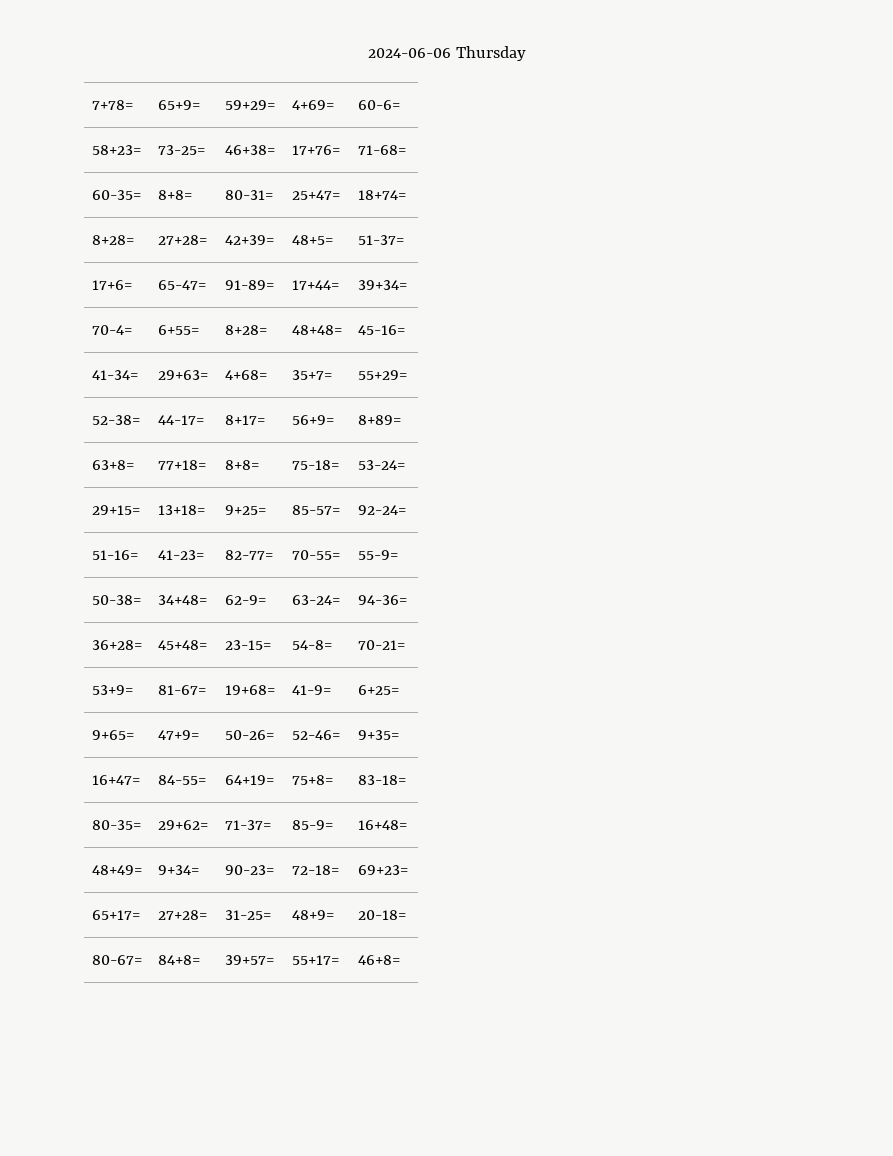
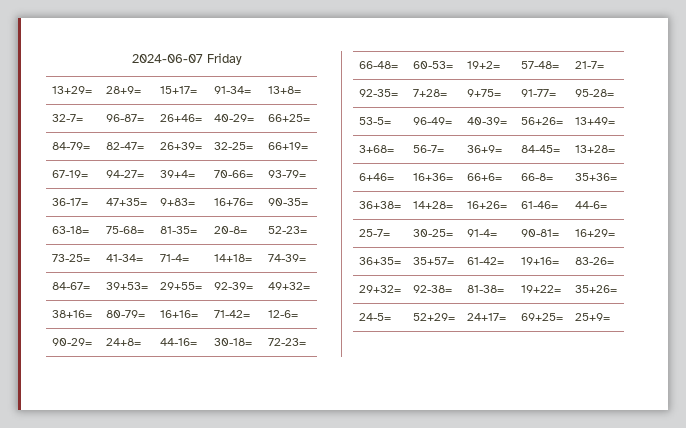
[367,46,526,61] [91,100,133,110] [157,100,200,110] [224,100,275,110] [291,100,334,110] [357,100,400,110] [91,145,141,155] [157,145,205,155] [224,145,275,155] [291,145,340,155] [357,145,406,155] [91,190,141,200] [157,190,192,200] [224,190,273,200] [291,190,340,200] [357,190,406,200] [91,235,134,245] [157,235,207,245] [224,235,274,245] [291,235,333,245] [357,235,404,245] [91,280,132,290] [157,280,206,290] [224,280,274,290] [291,280,339,290] [357,280,407,290] [91,325,132,335] [157,325,199,335] [224,325,267,335] [291,325,342,335] [357,325,405,335] [91,370,138,380] [157,370,208,380] [224,370,267,380] [291,370,332,380] [357,370,407,380] [91,415,140,425] [157,415,204,425] [224,415,265,425] [291,415,334,425] [357,415,401,425] [91,460,134,470] [157,460,206,470] [224,460,259,470] [291,460,339,470] [357,460,405,470] [91,505,140,515] [157,505,205,515] [224,505,266,515] [291,505,340,515] [357,505,406,515] [91,550,138,560] [157,550,204,560] [224,550,273,560] [291,550,340,560] [357,550,398,560] [91,595,141,605] [157,595,207,605] [224,595,266,605] [291,595,340,605] [357,595,407,605] [91,640,142,650] [157,640,207,650] [224,640,271,650] [291,640,332,650] [357,640,405,650] [91,685,133,695] [157,685,206,695] [224,685,275,695] [291,685,331,695] [357,685,399,695] [91,730,134,740] [157,730,199,740] [224,730,274,740] [291,730,340,740] [357,730,399,740] [91,775,140,785] [157,775,206,785] [224,775,274,785] [291,775,333,785] [357,775,406,785] [91,820,141,830] [157,820,208,830] [224,820,271,830] [291,820,333,830] [357,820,407,830] [91,865,142,875] [157,865,199,875] [224,865,274,875] [291,865,339,875] [357,865,408,875] [91,910,140,920] [157,910,207,920] [224,910,271,920] [291,910,334,920] [357,910,406,920] [91,955,142,965] [157,955,200,965] [224,955,274,965] [291,955,339,965] [357,955,400,965] 2024-06-06 Thursday // 7+78= | 65+9= | 59+29= | 4+69= | 60-6= // 58+23= | 73-25= | 46+38= | 17+76= | 71-68= // 60-35= | 8+8= | 80-31= | 25+47= | 18+74= // 8+28= | 27+28= | 42+39= | 48+5= | 51-37= // 17+6= | 65-47= | 91-89= | 17+44= | 39+34= // 70-4= | 6+55= | 8+28= | 48+48= | 45-16= // 41-34= | 29+63= | 4+68= | 35+7= | 55+29= // 52-38= | 44-17= | 8+17= | 56+9= | 8+89= // 63+8= | 77+18= | 8+8= | 75-18= | 53-24= // 29+15= | 13+18= | 9+25= | 85-57= | 92-24= // 51-16= | 41-23= | 82-77= | 70-55= | 55-9= // 50-38= | 34+48= | 62-9= | 63-24= | 94-36= // 36+28= | 45+48= | 23-15= | 54-8= | 70-21= // 53+9= | 81-67= | 19+68= | 41-9= | 6+25= // 9+65= | 47+9= | 50-26= | 52-46= | 9+35= // 16+47= | 84-55= | 64+19= | 75+8= | 83-18= // 80-35= | 29+62= | 71-37= | 85-9= | 16+48= // 48+49= | 9+34= | 90-23= | 72-18= | 69+23= // 65+17= | 27+28= | 31-25= | 48+9= | 20-18= // 80-67= | 84+8= | 39+57= | 55+17= | 46+8= -> [132,53,242,65] [51,86,92,94] [105,86,141,94] [159,86,197,94] [213,86,251,94] [267,86,301,94] [51,114,83,122] [105,114,144,122] [159,114,202,122] [213,114,254,122] [267,114,310,122] [51,142,90,150] [105,142,144,150] [159,142,202,150] [213,142,253,150] [267,142,308,150] [51,170,88,178] [105,170,144,178] [159,170,195,178] [213,170,253,178] [267,170,306,178] [51,198,88,206] [105,198,147,206] [159,198,195,206] [213,198,253,206] [267,198,308,206] [51,226,89,234] [105,226,144,234] [159,226,197,234] [213,226,247,234] [267,226,307,234] [51,254,90,262] [105,254,143,262] [159,254,189,262] [213,254,252,262] [267,254,306,262] [51,282,90,290] [105,282,148,290] [159,282,202,290] [213,282,253,290] [267,282,310,290] [51,310,92,318] [105,310,145,318] [159,310,198,318] [213,310,250,318] [267,310,298,318] [51,338,92,346] [105,338,141,346] [159,338,197,346] [213,338,252,346] [267,338,306,346] [358,61,398,69] [412,61,453,69] [466,61,500,69] [520,61,559,69] [574,61,604,69] [358,89,398,97] [412,89,447,97] [466,89,501,97] [520,89,556,97] [574,89,614,97] [358,117,391,125] [412,117,452,125] [466,117,507,125] [520,117,563,125] [574,117,615,125] [358,145,394,153] [412,145,444,153] [466,145,502,153] [520,145,560,153] [574,145,615,153] [358,173,394,181] [412,173,453,181] [466,173,502,181] [520,173,553,181] [574,173,617,181] [358,201,401,209] [412,201,453,209] [466,201,507,209] [520,201,558,209] [574,201,607,209] [358,229,390,237] [412,229,453,237] [466,229,497,237] [520,229,559,237] [574,229,615,237] [358,257,401,265] [412,257,454,265] [466,257,504,265] [520,257,559,265] [574,257,614,265] [358,285,401,293] [412,285,452,293] [466,285,504,293] [520,285,561,293] [574,285,617,293] [358,313,391,321] [412,313,455,321] [466,313,506,321] [520,313,563,321] [574,313,610,321] 2024-06-07 Friday // 13+29= | 28+9= | 15+17= | 91-34= | 13+8= // 32-7= | 96-87= | 26+46= | 40-29= | 66+25= // 84-79= | 82-47= | 26+39= | 32-25= | 66+19= // 67-19= | 94-27= | 39+4= | 70-66= | 93-79= // 36-17= | 47+35= | 9+83= | 16+76= | 90-35= // 63-18= | 75-68= | 81-35= | 20-8= | 52-23= // 73-25= | 41-34= | 71-4= | 14+18= | 74-39= // 84-67= | 39+53= | 29+55= | 92-39= | 49+32= // 38+16= | 80-79= | 16+16= | 71-42= | 12-6= // 90-29= | 24+8= | 44-16= | 30-18= | 72-23= // 66-48= | 60-53= | 19+2= | 57-48= | 21-7= // 92-35= | 7+28= | 9+75= | 91-77= | 95-28= // 53-5= | 96-49= | 40-39= | 56+26= | 13+49= // 3+68= | 56-7= | 36+9= | 84-45= | 13+28= // 6+46= | 16+36= | 66+6= | 66-8= | 35+36= // 36+38= | 14+28= | 16+26= | 61-46= | 44-6= // 25-7= | 30-25= | 91-4= | 90-81= | 16+29= // 36+35= | 35+57= | 61-42= | 19+16= | 83-26= // 29+32= | 92-38= | 81-38= | 19+22= | 35+26= // 24-5= | 52+29= | 24+17= | 69+25= | 25+9=

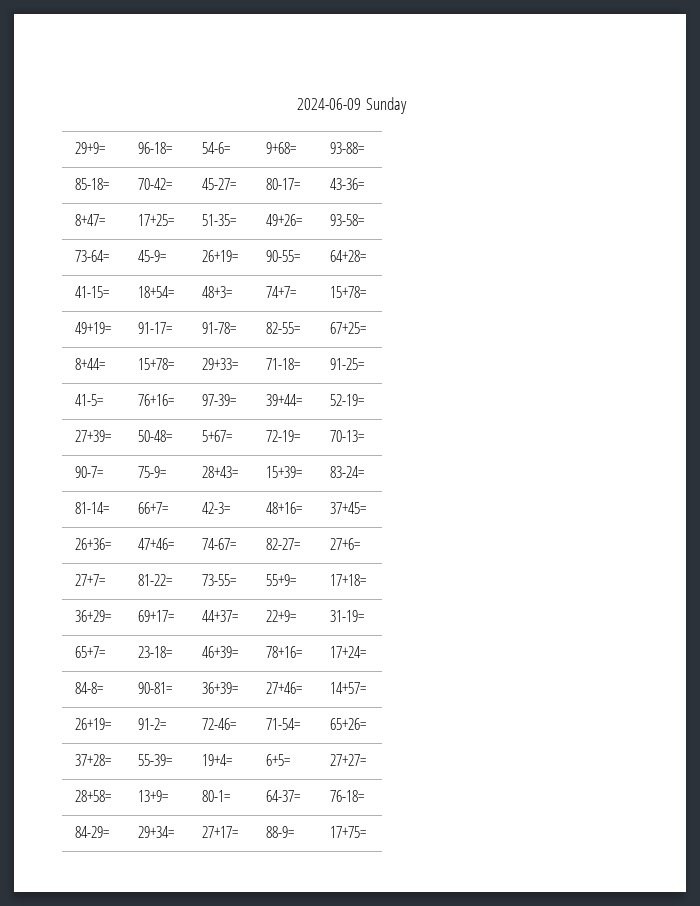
[132,53,242,65] [51,86,92,94] [105,86,141,94] [159,86,197,94] [213,86,251,94] [267,86,301,94] [51,114,83,122] [105,114,144,122] [159,114,202,122] [213,114,254,122] [267,114,310,122] [51,142,90,150] [105,142,144,150] [159,142,202,150] [213,142,253,150] [267,142,308,150] [51,170,88,178] [105,170,144,178] [159,170,195,178] [213,170,253,178] [267,170,306,178] [51,198,88,206] [105,198,147,206] [159,198,195,206] [213,198,253,206] [267,198,308,206] [51,226,89,234] [105,226,144,234] [159,226,197,234] [213,226,247,234] [267,226,307,234] [51,254,90,262] [105,254,143,262] [159,254,189,262] [213,254,252,262] [267,254,306,262] [51,282,90,290] [105,282,148,290] [159,282,202,290] [213,282,253,290] [267,282,310,290] [51,310,92,318] [105,310,145,318] [159,310,198,318] [213,310,250,318] [267,310,298,318] [51,338,92,346] [105,338,141,346] [159,338,197,346] [213,338,252,346] [267,338,306,346] [358,61,398,69] [412,61,453,69] [466,61,500,69] [520,61,559,69] [574,61,604,69] [358,89,398,97] [412,89,447,97] [466,89,501,97] [520,89,556,97] [574,89,614,97] [358,117,391,125] [412,117,452,125] [466,117,507,125] [520,117,563,125] [574,117,615,125] [358,145,394,153] [412,145,444,153] [466,145,502,153] [520,145,560,153] [574,145,615,153] [358,173,394,181] [412,173,453,181] [466,173,502,181] [520,173,553,181] [574,173,617,181] [358,201,401,209] [412,201,453,209] [466,201,507,209] [520,201,558,209] [574,201,607,209] [358,229,390,237] [412,229,453,237] [466,229,497,237] [520,229,559,237] [574,229,615,237] [358,257,401,265] [412,257,454,265] [466,257,504,265] [520,257,559,265] [574,257,614,265] [358,285,401,293] [412,285,452,293] [466,285,504,293] [520,285,561,293] [574,285,617,293] [358,313,391,321] [412,313,455,321] [466,313,506,321] [520,313,563,321] [574,313,610,321] 2024-06-07 Friday // 13+29= | 28+9= | 15+17= | 91-34= | 13+8= // 32-7= | 96-87= | 26+46= | 40-29= | 66+25= // 84-79= | 82-47= | 26+39= | 32-25= | 66+19= // 67-19= | 94-27= | 39+4= | 70-66= | 93-79= // 36-17= | 47+35= | 9+83= | 16+76= | 90-35= // 63-18= | 75-68= | 81-35= | 20-8= | 52-23= // 73-25= | 41-34= | 71-4= | 14+18= | 74-39= // 84-67= | 39+53= | 29+55= | 92-39= | 49+32= // 38+16= | 80-79= | 16+16= | 71-42= | 12-6= // 90-29= | 24+8= | 44-16= | 30-18= | 72-23= // 66-48= | 60-53= | 19+2= | 57-48= | 21-7= // 92-35= | 7+28= | 9+75= | 91-77= | 95-28= // 53-5= | 96-49= | 40-39= | 56+26= | 13+49= // 3+68= | 56-7= | 36+9= | 84-45= | 13+28= // 6+46= | 16+36= | 66+6= | 66-8= | 35+36= // 36+38= | 14+28= | 16+26= | 61-46= | 44-6= // 25-7= | 30-25= | 91-4= | 90-81= | 16+29= // 36+35= | 35+57= | 61-42= | 19+16= | 83-26= // 29+32= | 92-38= | 81-38= | 19+22= | 35+26= // 24-5= | 52+29= | 24+17= | 69+25= | 25+9= -> [297,97,407,114] [75,142,106,154] [138,142,173,154] [202,142,231,154] [266,142,297,154] [330,142,365,154] [75,178,110,190] [138,178,173,190] [202,178,237,190] [266,178,301,190] [330,178,365,190] [75,214,106,226] [138,214,175,226] [202,214,237,226] [266,214,303,226] [330,214,365,226] [75,250,110,262] [138,250,167,262] [202,250,239,262] [266,250,301,262] [330,250,367,262] [75,286,110,298] [138,286,175,298] [202,286,233,298] [266,286,297,298] [330,286,367,298] [75,322,112,334] [138,322,173,334] [202,322,237,334] [266,322,301,334] [330,322,367,334] [75,358,106,370] [138,358,175,370] [202,358,239,370] [266,358,301,370] [330,358,365,370] [75,394,104,406] [138,394,175,406] [202,394,237,406] [266,394,303,406] [330,394,365,406] [75,430,112,442] [138,430,173,442] [202,430,233,442] [266,430,301,442] [330,430,365,442] [75,466,104,478] [138,466,167,478] [202,466,239,478] [266,466,303,478] [330,466,365,478] [75,502,110,514] [138,502,169,514] [202,502,231,514] [266,502,303,514] [330,502,367,514] [75,538,112,550] [138,538,175,550] [202,538,237,550] [266,538,301,550] [330,538,361,550] [75,574,106,586] [138,574,173,586] [202,574,237,586] [266,574,297,586] [330,574,367,586] [75,610,112,622] [138,610,175,622] [202,610,239,622] [266,610,297,622] [330,610,365,622] [75,646,106,658] [138,646,173,658] [202,646,239,658] [266,646,303,658] [330,646,367,658] [75,682,104,694] [138,682,173,694] [202,682,239,694] [266,682,303,694] [330,682,367,694] [75,718,112,730] [138,718,167,730] [202,718,237,730] [266,718,301,730] [330,718,367,730] [75,754,112,766] [138,754,173,766] [202,754,233,766] [266,754,291,766] [330,754,367,766] [75,790,112,802] [138,790,169,802] [202,790,231,802] [266,790,301,802] [330,790,365,802] [75,826,110,838] [138,826,175,838] [202,826,239,838] [266,826,295,838] [330,826,367,838] 2024-06-09 Sunday // 29+9= | 96-18= | 54-6= | 9+68= | 93-88= // 85-18= | 70-42= | 45-27= | 80-17= | 43-36= // 8+47= | 17+25= | 51-35= | 49+26= | 93-58= // 73-64= | 45-9= | 26+19= | 90-55= | 64+28= // 41-15= | 18+54= | 48+3= | 74+7= | 15+78= // 49+19= | 91-17= | 91-78= | 82-55= | 67+25= // 8+44= | 15+78= | 29+33= | 71-18= | 91-25= // 41-5= | 76+16= | 97-39= | 39+44= | 52-19= // 27+39= | 50-48= | 5+67= | 72-19= | 70-13= // 90-7= | 75-9= | 28+43= | 15+39= | 83-24= // 81-14= | 66+7= | 42-3= | 48+16= | 37+45= // 26+36= | 47+46= | 74-67= | 82-27= | 27+6= // 27+7= | 81-22= | 73-55= | 55+9= | 17+18= // 36+29= | 69+17= | 44+37= | 22+9= | 31-19= // 65+7= | 23-18= | 46+39= | 78+16= | 17+24= // 84-8= | 90-81= | 36+39= | 27+46= | 14+57= // 26+19= | 91-2= | 72-46= | 71-54= | 65+26= // 37+28= | 55-39= | 19+4= | 6+5= | 27+27= // 28+58= | 13+9= | 80-1= | 64-37= | 76-18= // 84-29= | 29+34= | 27+17= | 88-9= | 17+75=

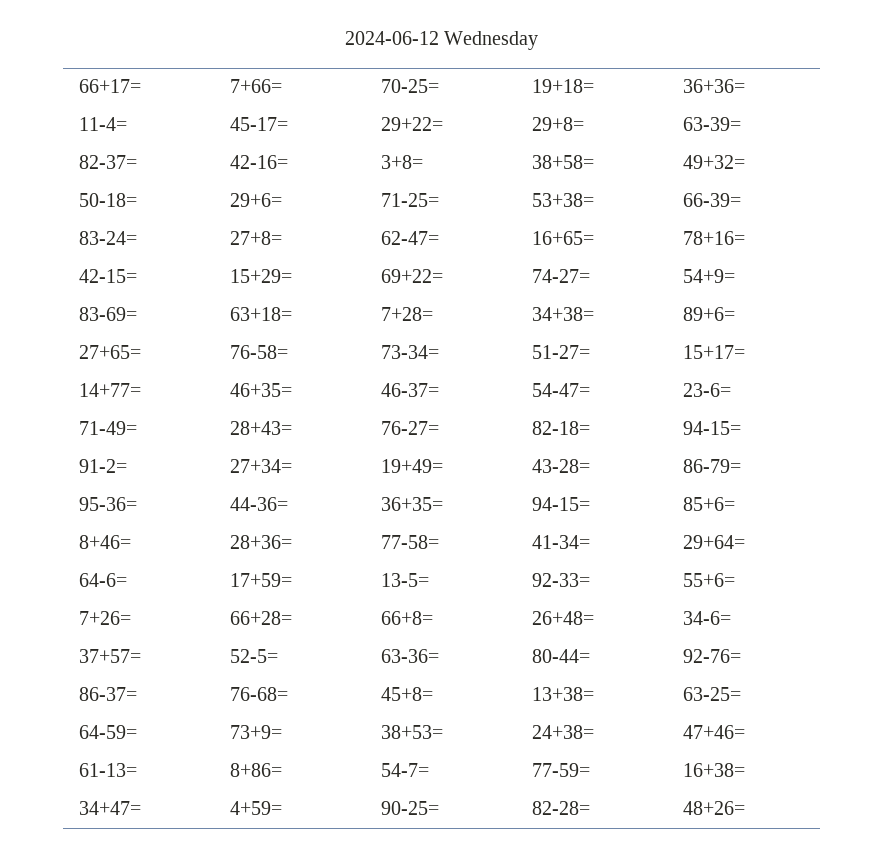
[297,97,407,114] [75,142,106,154] [138,142,173,154] [202,142,231,154] [266,142,297,154] [330,142,365,154] [75,178,110,190] [138,178,173,190] [202,178,237,190] [266,178,301,190] [330,178,365,190] [75,214,106,226] [138,214,175,226] [202,214,237,226] [266,214,303,226] [330,214,365,226] [75,250,110,262] [138,250,167,262] [202,250,239,262] [266,250,301,262] [330,250,367,262] [75,286,110,298] [138,286,175,298] [202,286,233,298] [266,286,297,298] [330,286,367,298] [75,322,112,334] [138,322,173,334] [202,322,237,334] [266,322,301,334] [330,322,367,334] [75,358,106,370] [138,358,175,370] [202,358,239,370] [266,358,301,370] [330,358,365,370] [75,394,104,406] [138,394,175,406] [202,394,237,406] [266,394,303,406] [330,394,365,406] [75,430,112,442] [138,430,173,442] [202,430,233,442] [266,430,301,442] [330,430,365,442] [75,466,104,478] [138,466,167,478] [202,466,239,478] [266,466,303,478] [330,466,365,478] [75,502,110,514] [138,502,169,514] [202,502,231,514] [266,502,303,514] [330,502,367,514] [75,538,112,550] [138,538,175,550] [202,538,237,550] [266,538,301,550] [330,538,361,550] [75,574,106,586] [138,574,173,586] [202,574,237,586] [266,574,297,586] [330,574,367,586] [75,610,112,622] [138,610,175,622] [202,610,239,622] [266,610,297,622] [330,610,365,622] [75,646,106,658] [138,646,173,658] [202,646,239,658] [266,646,303,658] [330,646,367,658] [75,682,104,694] [138,682,173,694] [202,682,239,694] [266,682,303,694] [330,682,367,694] [75,718,112,730] [138,718,167,730] [202,718,237,730] [266,718,301,730] [330,718,367,730] [75,754,112,766] [138,754,173,766] [202,754,233,766] [266,754,291,766] [330,754,367,766] [75,790,112,802] [138,790,169,802] [202,790,231,802] [266,790,301,802] [330,790,365,802] [75,826,110,838] [138,826,175,838] [202,826,239,838] [266,826,295,838] [330,826,367,838] 2024-06-09 Sunday // 29+9= | 96-18= | 54-6= | 9+68= | 93-88= // 85-18= | 70-42= | 45-27= | 80-17= | 43-36= // 8+47= | 17+25= | 51-35= | 49+26= | 93-58= // 73-64= | 45-9= | 26+19= | 90-55= | 64+28= // 41-15= | 18+54= | 48+3= | 74+7= | 15+78= // 49+19= | 91-17= | 91-78= | 82-55= | 67+25= // 8+44= | 15+78= | 29+33= | 71-18= | 91-25= // 41-5= | 76+16= | 97-39= | 39+44= | 52-19= // 27+39= | 50-48= | 5+67= | 72-19= | 70-13= // 90-7= | 75-9= | 28+43= | 15+39= | 83-24= // 81-14= | 66+7= | 42-3= | 48+16= | 37+45= // 26+36= | 47+46= | 74-67= | 82-27= | 27+6= // 27+7= | 81-22= | 73-55= | 55+9= | 17+18= // 36+29= | 69+17= | 44+37= | 22+9= | 31-19= // 65+7= | 23-18= | 46+39= | 78+16= | 17+24= // 84-8= | 90-81= | 36+39= | 27+46= | 14+57= // 26+19= | 91-2= | 72-46= | 71-54= | 65+26= // 37+28= | 55-39= | 19+4= | 6+5= | 27+27= // 28+58= | 13+9= | 80-1= | 64-37= | 76-18= // 84-29= | 29+34= | 27+17= | 88-9= | 17+75= -> [344,31,539,50] [78,79,141,93] [229,79,282,93] [380,79,439,93] [531,79,594,93] [682,79,745,93] [78,117,127,131] [229,117,288,131] [380,117,443,131] [531,117,584,131] [682,117,741,131] [78,155,137,169] [229,155,288,169] [380,155,423,169] [531,155,594,169] [682,155,745,169] [78,193,137,207] [229,193,282,207] [380,193,439,207] [531,193,594,207] [682,193,741,207] [78,231,137,245] [229,231,282,245] [380,231,439,245] [531,231,594,245] [682,231,745,245] [78,269,137,283] [229,269,292,283] [380,269,443,283] [531,269,590,283] [682,269,735,283] [78,307,137,321] [229,307,292,321] [380,307,433,321] [531,307,594,321] [682,307,735,321] [78,345,141,359] [229,345,288,359] [380,345,439,359] [531,345,590,359] [682,345,745,359] [78,383,141,397] [229,383,292,397] [380,383,439,397] [531,383,590,397] [682,383,731,397] [78,421,137,435] [229,421,292,435] [380,421,439,435] [531,421,590,435] [682,421,741,435] [78,459,127,473] [229,459,292,473] [380,459,443,473] [531,459,590,473] [682,459,741,473] [78,497,137,511] [229,497,288,511] [380,497,443,511] [531,497,590,511] [682,497,735,511] [78,535,131,549] [229,535,292,549] [380,535,439,549] [531,535,590,549] [682,535,745,549] [78,573,127,587] [229,573,292,587] [380,573,429,587] [531,573,590,587] [682,573,735,587] [78,611,131,625] [229,611,292,625] [380,611,433,625] [531,611,594,625] [682,611,731,625] [78,649,141,663] [229,649,278,663] [380,649,439,663] [531,649,590,663] [682,649,741,663] [78,687,137,701] [229,687,288,701] [380,687,433,701] [531,687,594,701] [682,687,741,701] [78,725,137,739] [229,725,282,739] [380,725,443,739] [531,725,594,739] [682,725,745,739] [78,763,137,777] [229,763,282,777] [380,763,429,777] [531,763,590,777] [682,763,745,777] [78,801,141,815] [229,801,282,815] [380,801,439,815] [531,801,590,815] [682,801,745,815] 2024-06-12 Wednesday // 66+17= | 7+66= | 70-25= | 19+18= | 36+36= // 11-4= | 45-17= | 29+22= | 29+8= | 63-39= // 82-37= | 42-16= | 3+8= | 38+58= | 49+32= // 50-18= | 29+6= | 71-25= | 53+38= | 66-39= // 83-24= | 27+8= | 62-47= | 16+65= | 78+16= // 42-15= | 15+29= | 69+22= | 74-27= | 54+9= // 83-69= | 63+18= | 7+28= | 34+38= | 89+6= // 27+65= | 76-58= | 73-34= | 51-27= | 15+17= // 14+77= | 46+35= | 46-37= | 54-47= | 23-6= // 71-49= | 28+43= | 76-27= | 82-18= | 94-15= // 91-2= | 27+34= | 19+49= | 43-28= | 86-79= // 95-36= | 44-36= | 36+35= | 94-15= | 85+6= // 8+46= | 28+36= | 77-58= | 41-34= | 29+64= // 64-6= | 17+59= | 13-5= | 92-33= | 55+6= // 7+26= | 66+28= | 66+8= | 26+48= | 34-6= // 37+57= | 52-5= | 63-36= | 80-44= | 92-76= // 86-37= | 76-68= | 45+8= | 13+38= | 63-25= // 64-59= | 73+9= | 38+53= | 24+38= | 47+46= // 61-13= | 8+86= | 54-7= | 77-59= | 16+38= // 34+47= | 4+59= | 90-25= | 82-28= | 48+26=

